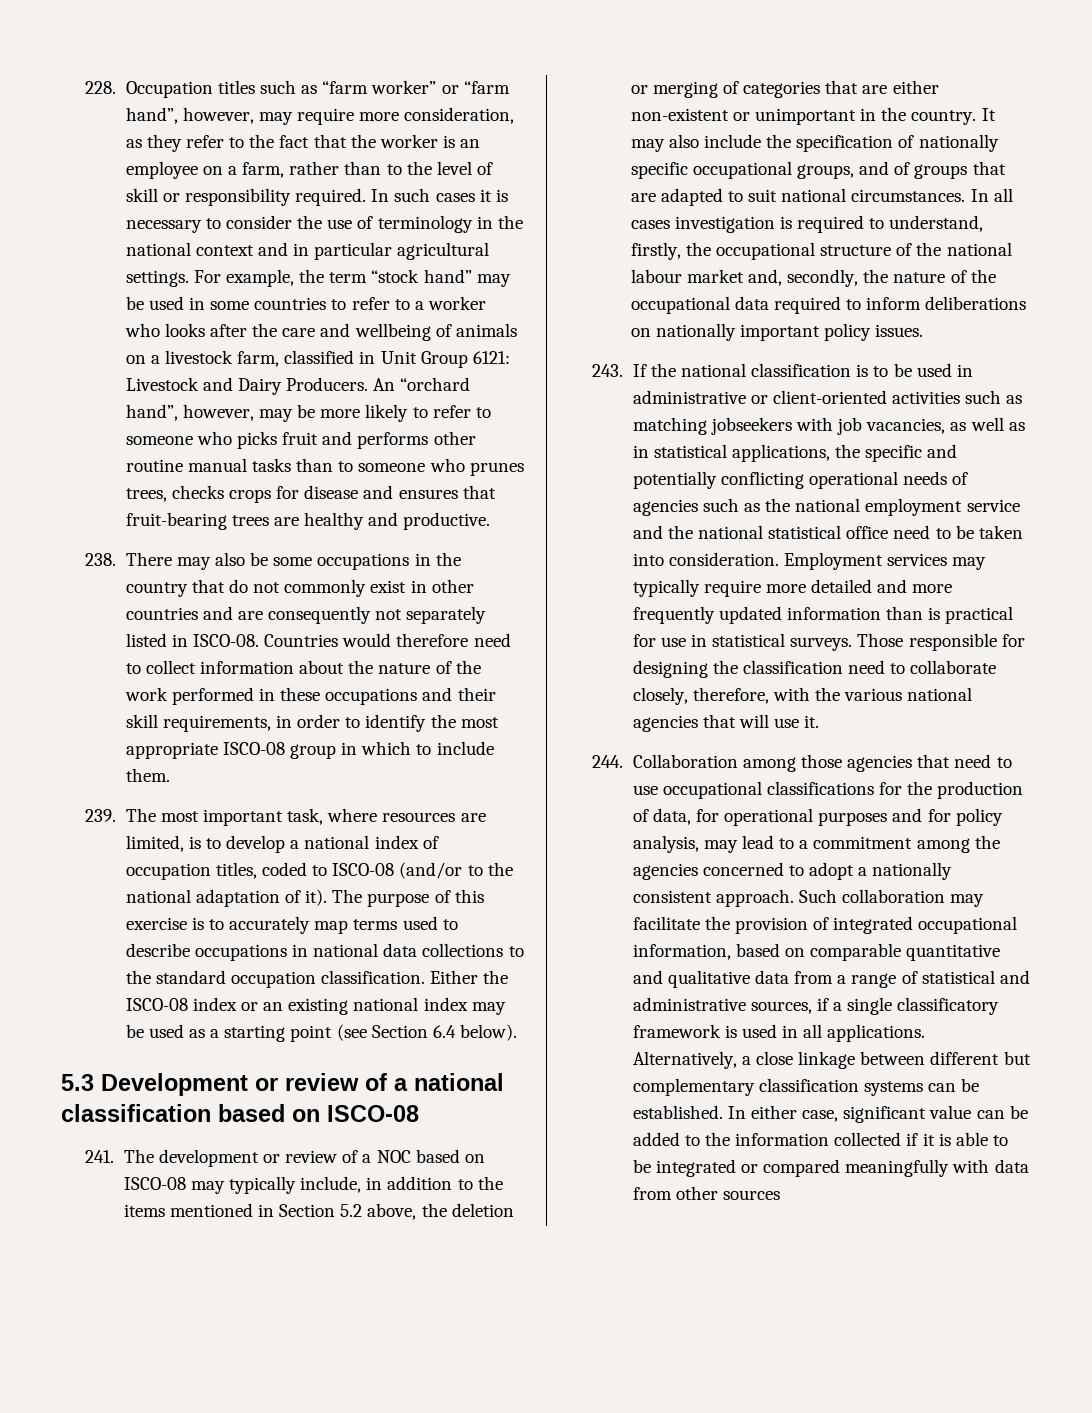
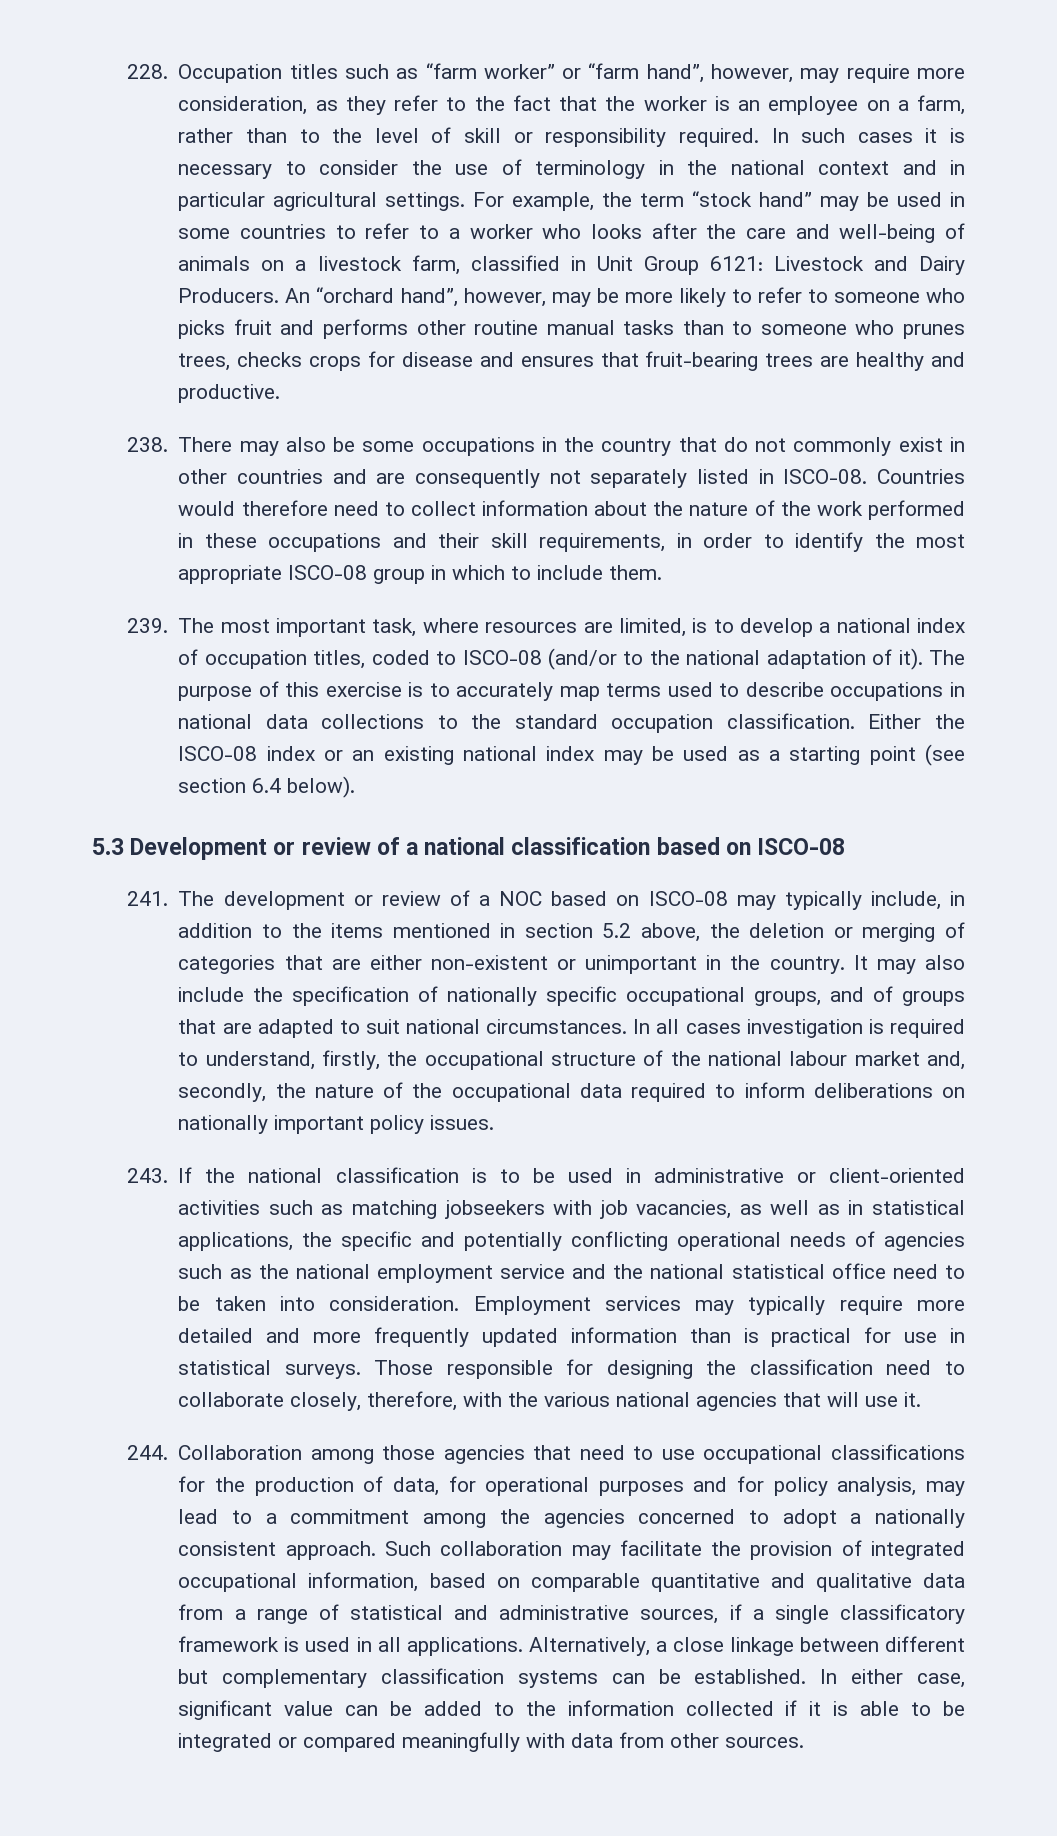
[354,323,431,341] wellbeing -> [839,224,936,243] well-being
[371,1025,428,1038] Section -> [178,778,247,793] section
[279,1204,336,1217] Section -> [524,923,593,938] section
[723,1190,781,1200] sources -> [725,1737,805,1748] sources.

